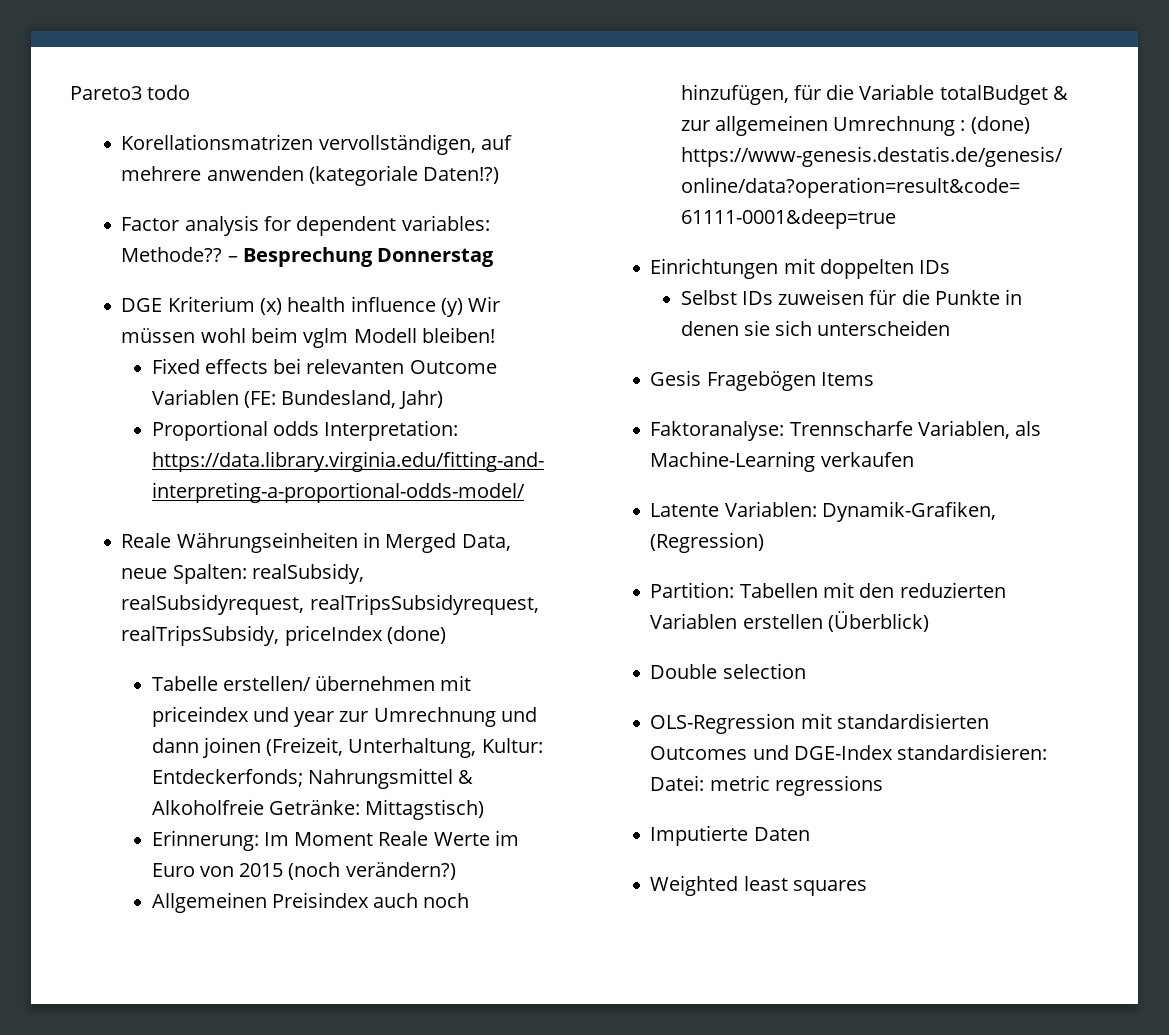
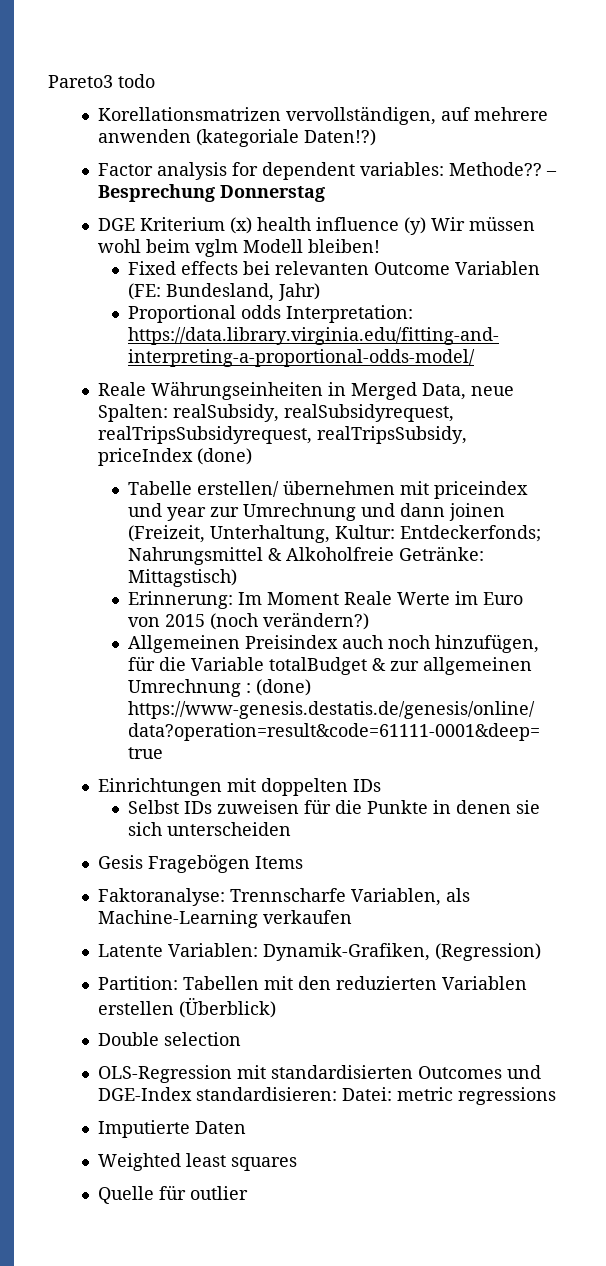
(868, 888) none -> [97,1185,248,1204] // Quelle für outlier

